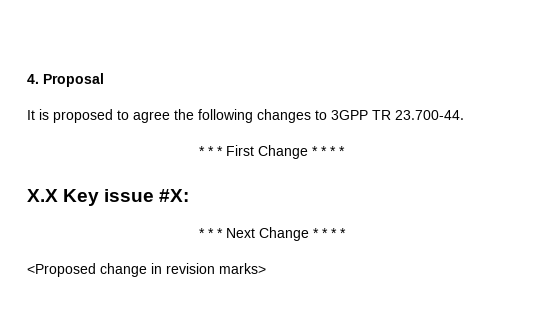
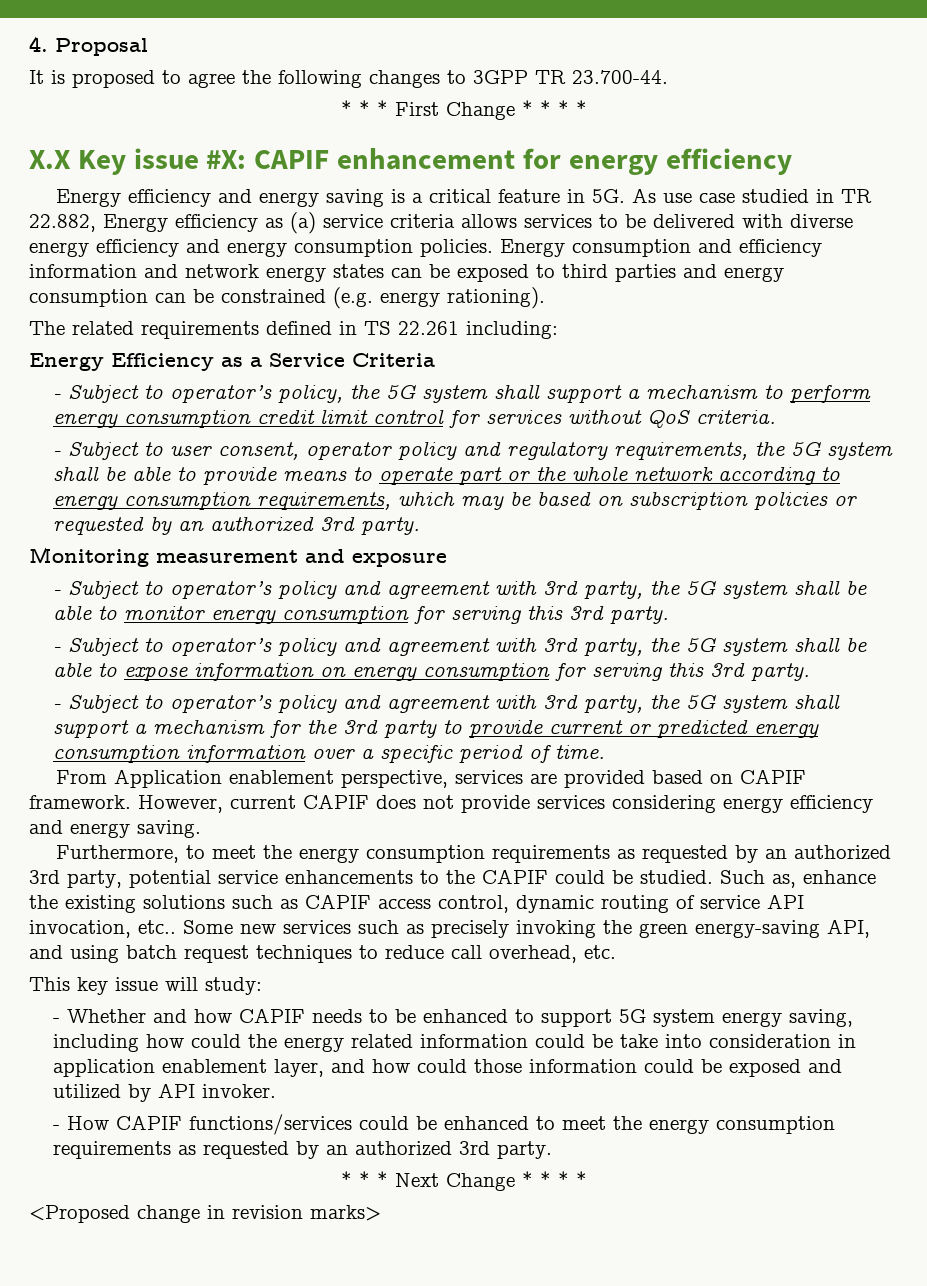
(190, 195) none -> [254,148,792,175] [56,188,873,207] [29,212,853,234] [29,239,822,257] [29,264,784,282] [29,287,545,309] [29,321,558,339] [29,353,435,371] [52,384,871,403] [52,409,776,428] [52,441,893,460] [52,466,840,485] [52,491,857,510] [52,516,420,535] [29,547,447,567] [52,580,867,599] [52,605,669,624] [52,637,867,656] [52,662,810,681] [52,694,840,713] [52,720,819,738] [52,745,605,763] [56,769,807,788] [29,794,873,813] [29,820,201,838] [56,845,892,863] [29,869,876,888] [29,894,804,913] [29,919,870,938] [29,945,616,963] [29,977,262,995] [52,1008,853,1027] [52,1034,856,1052] [52,1059,842,1077] [52,1083,276,1102] [52,1114,835,1135] [52,1141,552,1159] CAPIF enhancement for energy efficiency // Energy efficiency and energy saving is a critical feature in 5G. As use case studied in TR 22.882, Energy efficiency as (a) service criteria allows services to be delivered with diverse energy efficiency and energy consumption policies. Energy consumption and efficiency information and network energy states can be exposed to third parties and energy consumption can be constrained (e.g. energy rationing). // The related requirements defined in TS 22.261 including: // Energy Efficiency as a Service Criteria // - Subject to operator’s policy, the 5G system shall support a mechanism to perform energy consumption credit limit control for services without QoS criteria. // - Subject to user consent, operator policy and regulatory requirements, the 5G system shall be able to provide means to operate part or the whole network according to energy consumption requirements, which may be based on subscription policies or requested by an authorized 3rd party. // Monitoring measurement and exposure // - Subject to operator’s policy and agreement with 3rd party, the 5G system shall be able to monitor energy consumption for serving this 3rd party. // - Subject to operator’s policy and agreement with 3rd party, the 5G system shall be able to expose information on energy consumption for serving this 3rd party. // - Subject to operator’s policy and agreement with 3rd party, the 5G system shall support a mechanism for the 3rd party to provide current or predicted energy consumption information over a specific period of time. // From Application enablement perspective, services are provided based on CAPIF framework. However, current CAPIF does not provide services considering energy efficiency and energy saving. // Furthermore, to meet the energy consumption requirements as requested by an authorized 3rd party, potential service enhancements to the CAPIF could be studied. Such as, enhance the existing solutions such as CAPIF access control, dynamic routing of service API invocation, etc.. Some new services such as precisely invoking the green energy-saving API, and using batch request techniques to reduce call overhead, etc. // This key issue will study: // - Whether and how CAPIF needs to be enhanced to support 5G system energy saving, including how could the energy related information could be take into consideration in application enablement layer, and how could those information could be exposed and utilized by API invoker. // - How CAPIF functions/services could be enhanced to meet the energy consumption requirements as requested by an authorized 3rd party.

